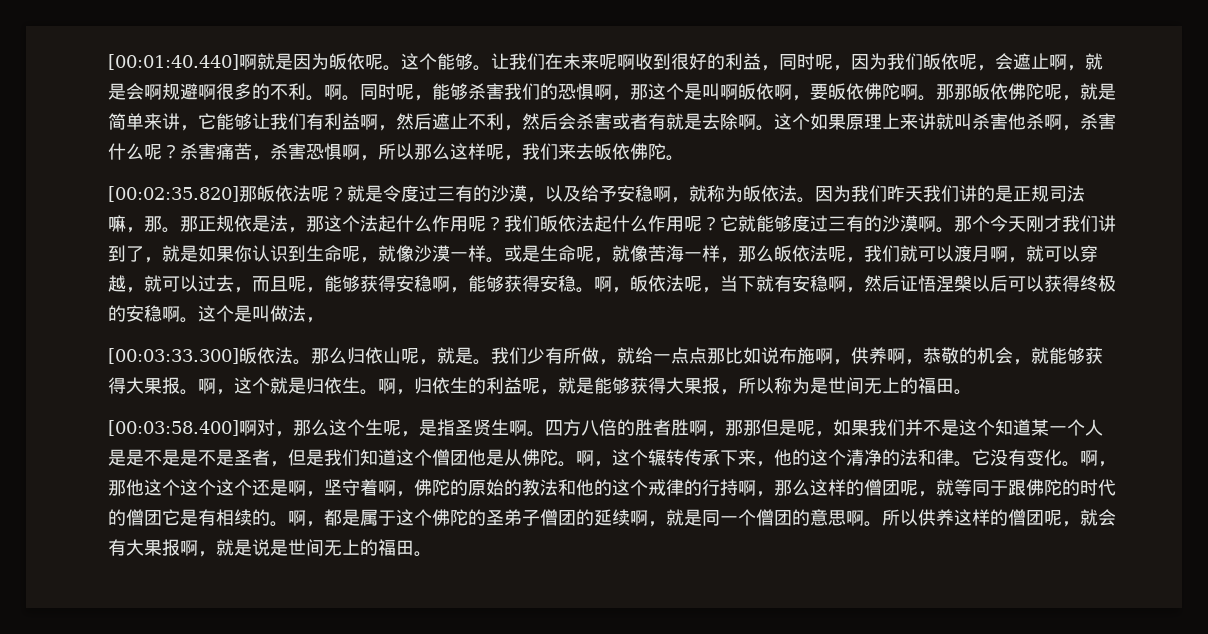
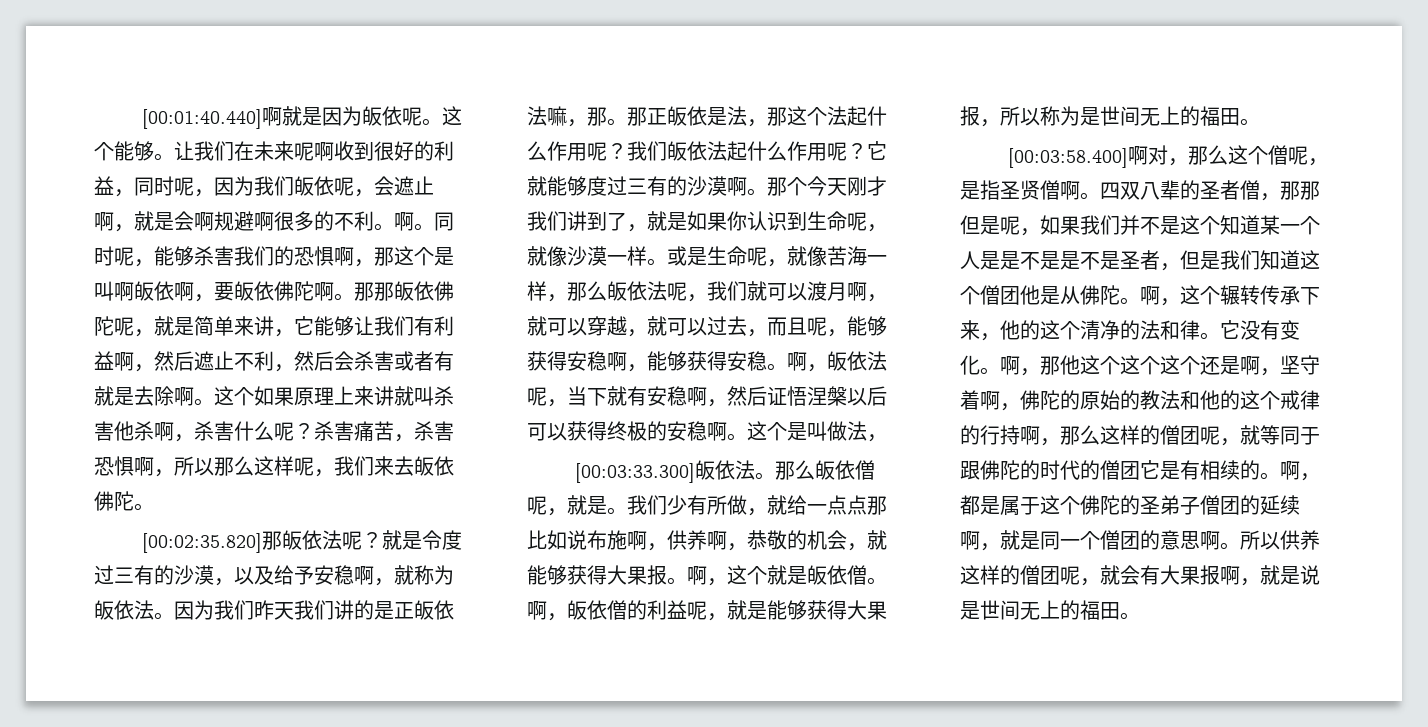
[1031,185,1067,202] 规司 -> [414,600,454,620] 皈依
[216,215,234,232] 规 -> [667,106,687,126] 皈
[347,347,401,364] 归依山 -> [815,460,876,480] 皈依僧
[306,377,468,395] 归依生。啊，归依生 -> [807,565,887,585] [527,600,627,621] 皈依僧。啊，皈依僧
[365,419,383,435] 生 -> [1268,145,1289,165] 僧
[491,419,707,437] 生啊。四方八倍的胜者胜啊 -> [1040,180,1260,200] 僧啊。四双八辈的圣者僧

